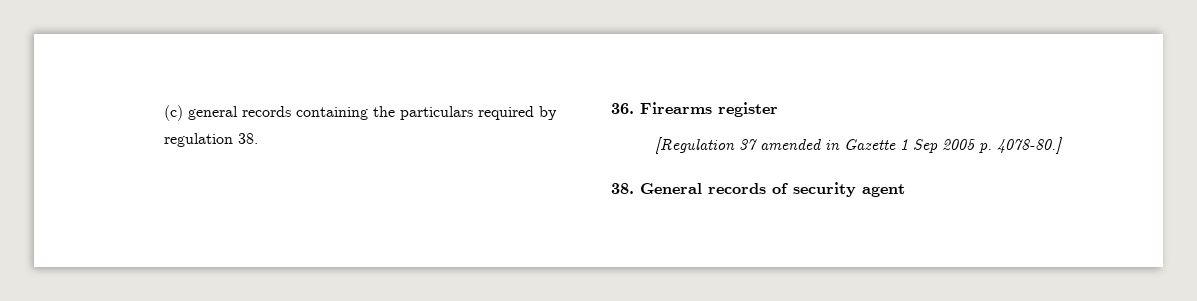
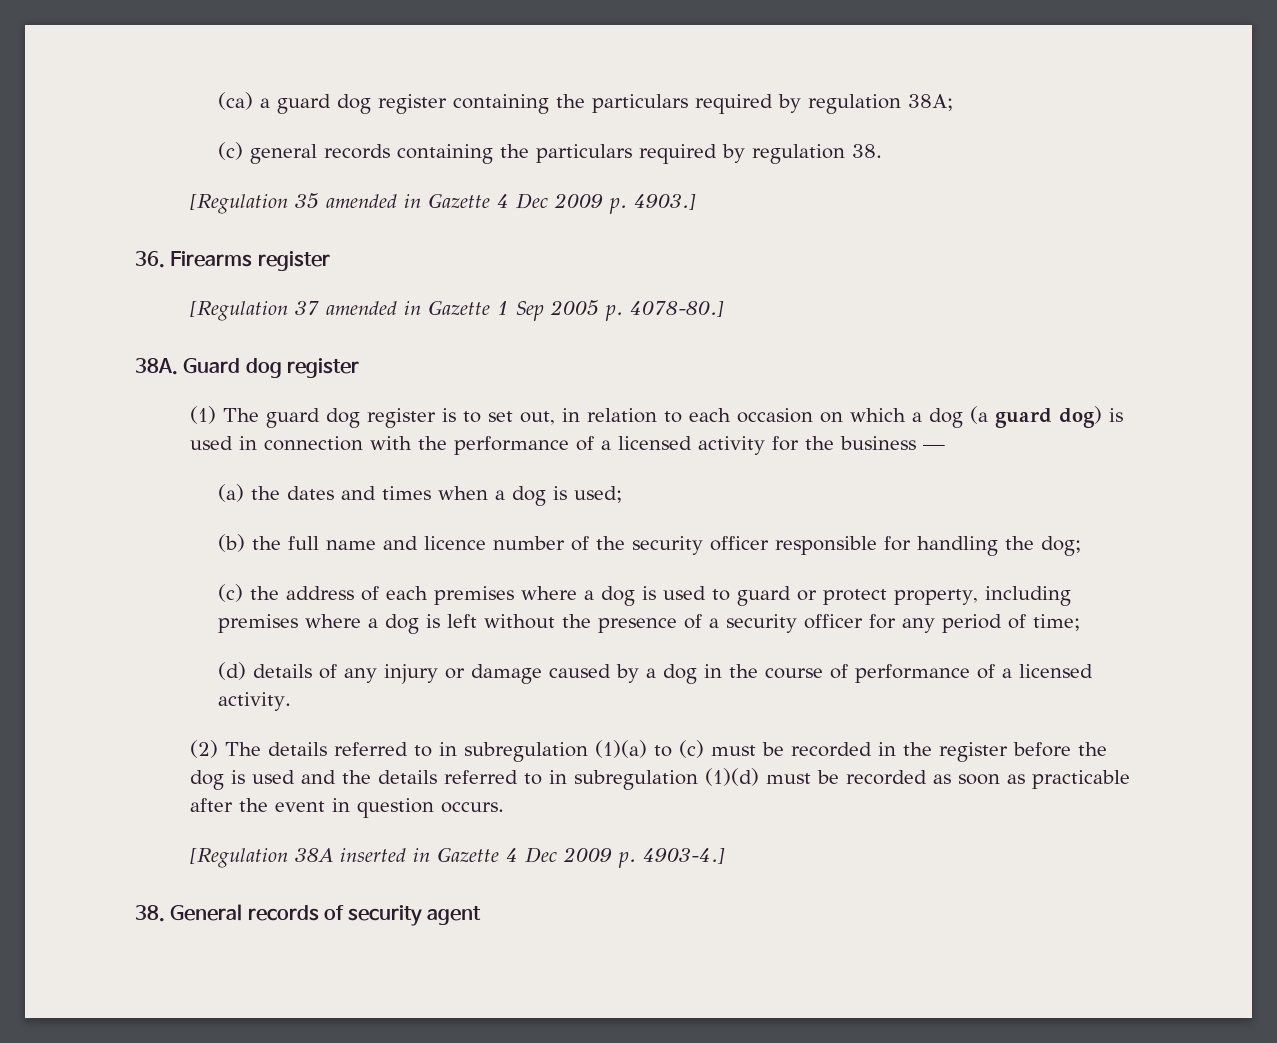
(164, 113) none -> [218,92,954,114] (ca) a guard dog register containing the particulars required by regulation 38A; //
(259, 138) none -> [190,193,697,214] // [Regulation 35 amended in Gazette 4 Dec 2009 p. 4903.]
(1063, 145) none -> [135,358,359,378] [190,406,1124,428] [190,436,946,455] [218,484,623,506] [218,534,1082,556] [218,584,1072,606] [218,614,1081,634] [218,662,1094,684] [218,692,292,711] [190,740,1108,762] [190,768,1131,790] [190,798,505,818] [190,847,726,868] // 38A. Guard dog register // (1) The guard dog register is to set out, in relation to each occasion on which a dog (a guard dog) is used in connection with the performance of a licensed activity for the business — // (a) the dates and times when a dog is used; // (b) the full name and licence number of the security officer responsible for handling the dog; // (c) the address of each premises where a dog is used to guard or protect property, including premises where a dog is left without the presence of a security officer for any period of time; // (d) details of any injury or damage caused by a dog in the course of performance of a licensed activity. // (2) The details referred to in subregulation (1)(a) to (c) must be recorded in the register before the dog is used and the details referred to in subregulation (1)(d) must be recorded as soon as practicable after the event in question occurs. // [Regulation 38A inserted in Gazette 4 Dec 2009 p. 4903-4.]

